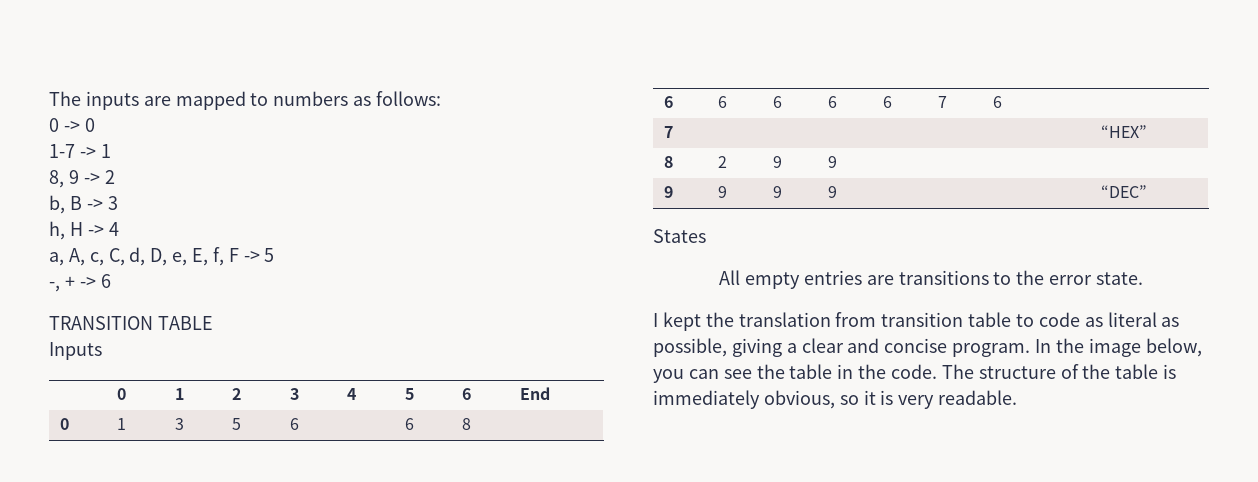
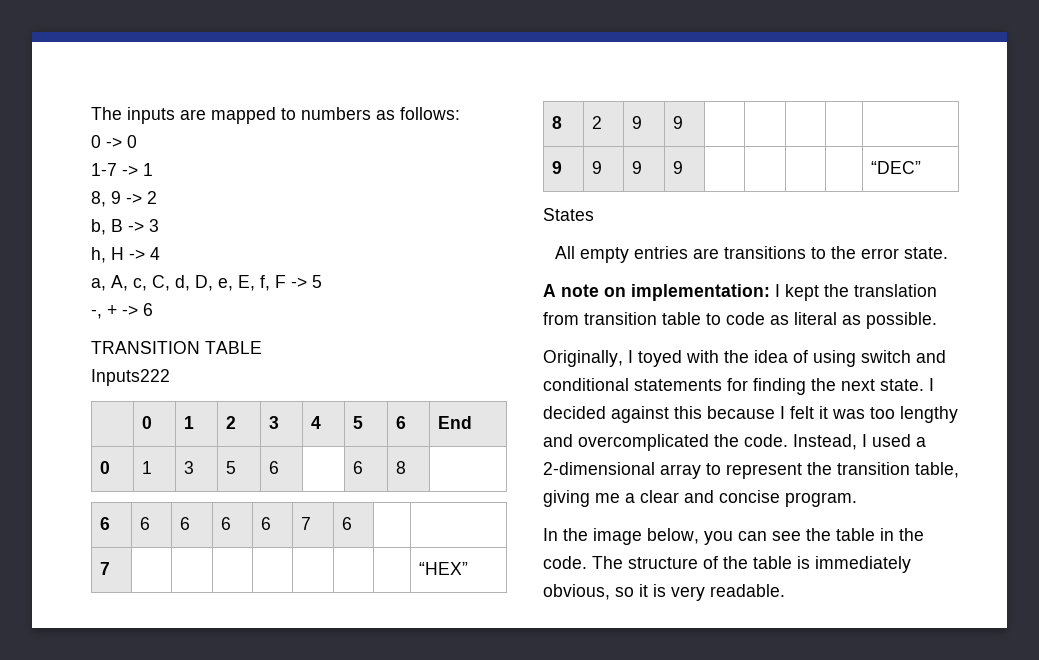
[49,342,102,360] Inputs -> [91,369,170,386] Inputs222
(1143, 278) none -> [543,284,770,301] A note on implementation:
[653,338,782,357] possible, giving -> [866,312,937,329] [543,350,946,367] [543,378,934,395] [543,406,958,423] [543,434,926,451] [543,462,959,479] [543,490,620,507] possible. // Originally, I toyed with the idea of using switch and conditional statements for finding the next state. I decided against this because I felt it was too lengthy and overcomplicated the code. Instead, I used a 2-dimensional array to represent the transition table, giving me
(1031, 350) none -> (857, 499) //

